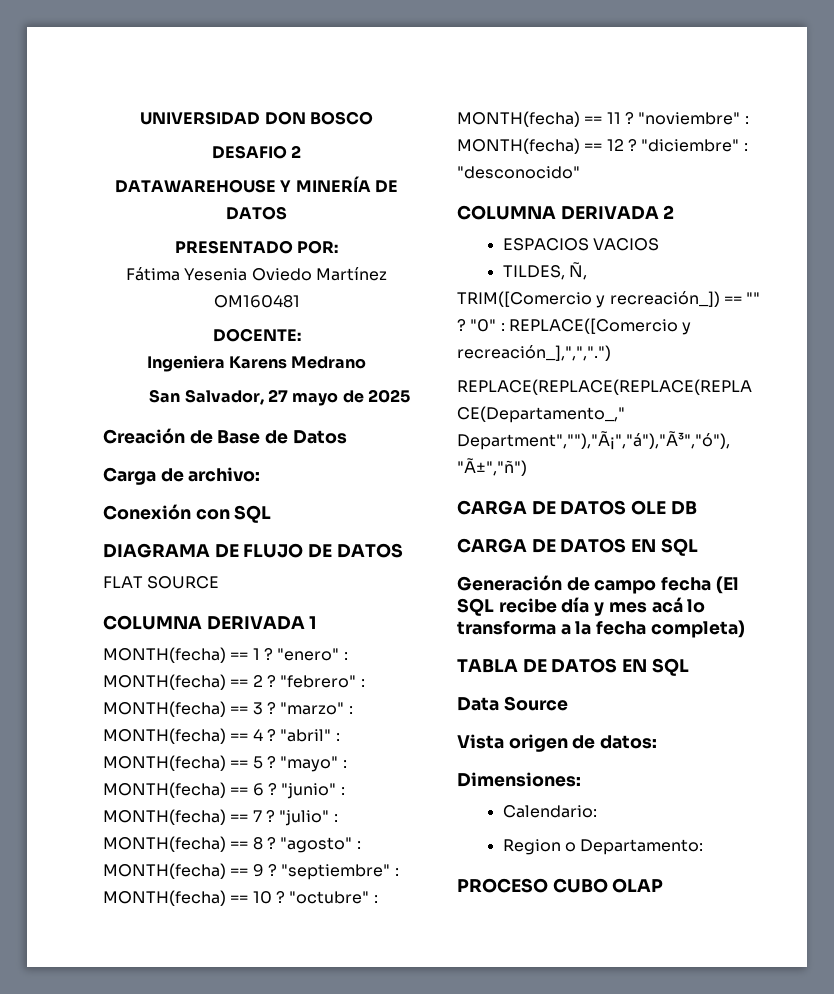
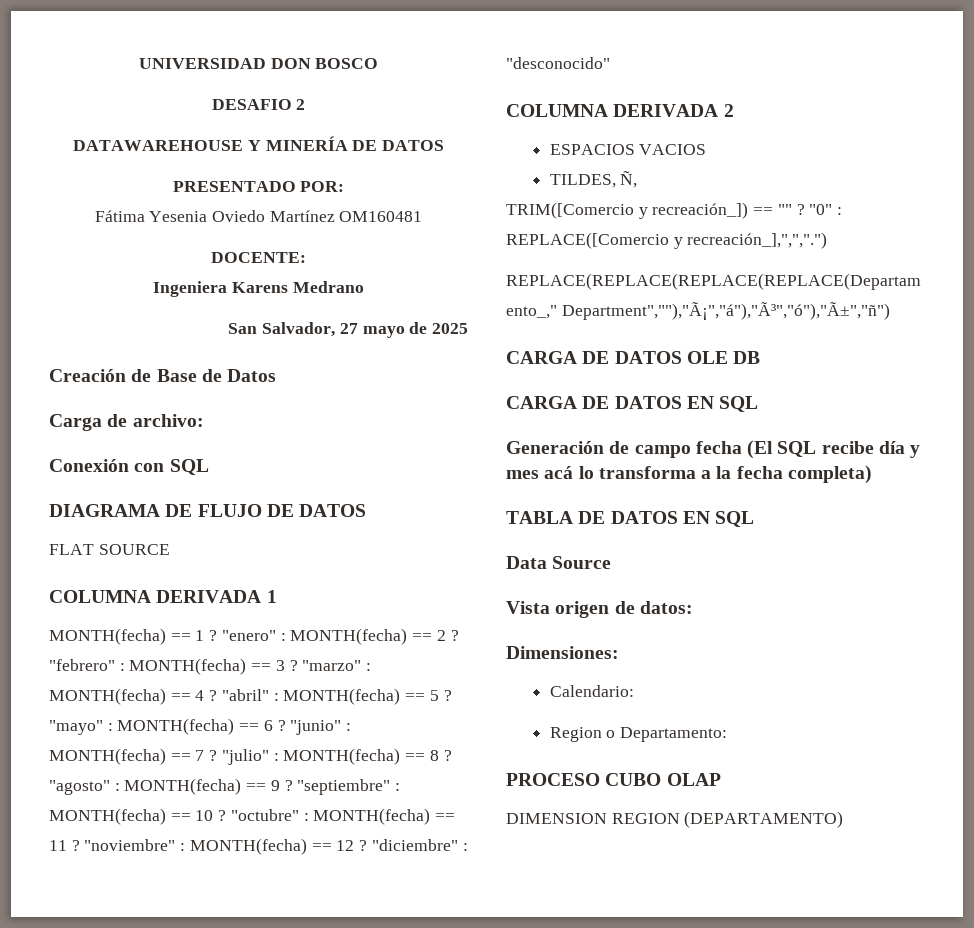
(664, 885) none -> [506,811,844,828] // DIMENSION REGION (DEPARTAMENTO)

